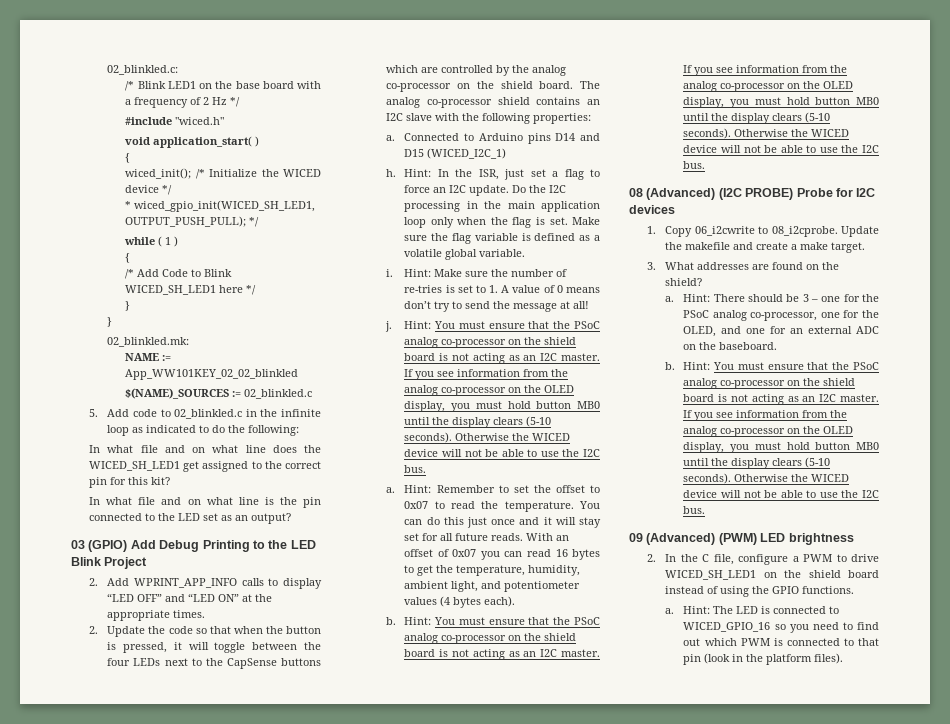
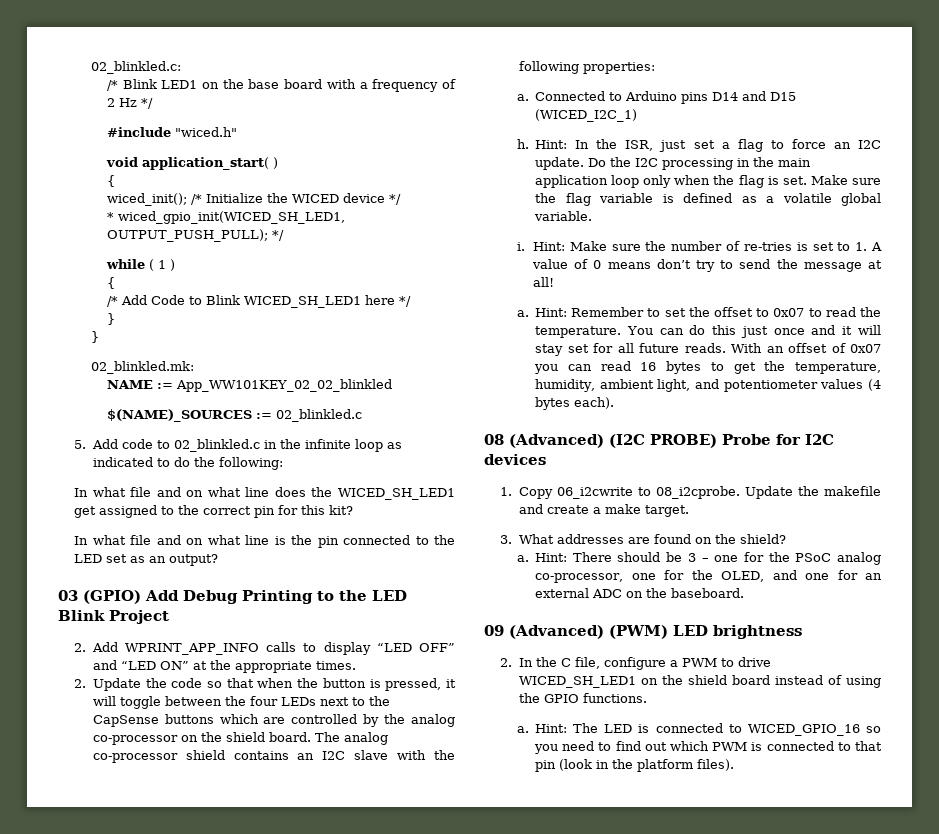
[385,321,600,332] [404,337,577,348] [404,353,600,364] [404,369,569,380] [404,385,575,396] [404,401,600,412] [404,416,552,428] [404,432,571,443] [404,449,600,457] [404,465,427,473] // j. Hint: You must ensure that the PSoC analog co-processor on the shield board is not acting as an I2C master. If you see information from the analog co-processor on the OLED display, you must hold button MB0 until the display clears (5-10 seconds). Otherwise the WICED device will not be able to use the I2C bus. -> (554, 282) none
[386,617,600,625] [404,633,577,644] [404,649,600,660] [683,65,848,76] [683,81,854,92] [683,97,879,108] [683,112,831,124] [683,128,850,139] [683,145,879,153] [683,161,706,169] // b. Hint: You must ensure that the PSoC analog co-processor on the shield board is not acting as an I2C master. If you see information from the analog co-processor on the OLED display, you must hold button MB0 until the display clears (5-10 seconds). Otherwise the WICED device will not be able to use the I2C bus. -> (615, 403) none
[665,362,879,370] [683,378,856,389] [683,394,879,405] [683,410,848,421] [683,426,854,437] [683,442,879,453] [683,457,831,469] [683,473,850,484] [683,490,879,498] [683,506,706,514] // b. Hint: You must ensure that the PSoC analog co-processor on the shield board is not acting as an I2C master. If you see information from the analog co-processor on the OLED display, you must hold button MB0 until the display clears (5-10 seconds). Otherwise the WICED device will not be able to use the I2C bus. -> (745, 593) none

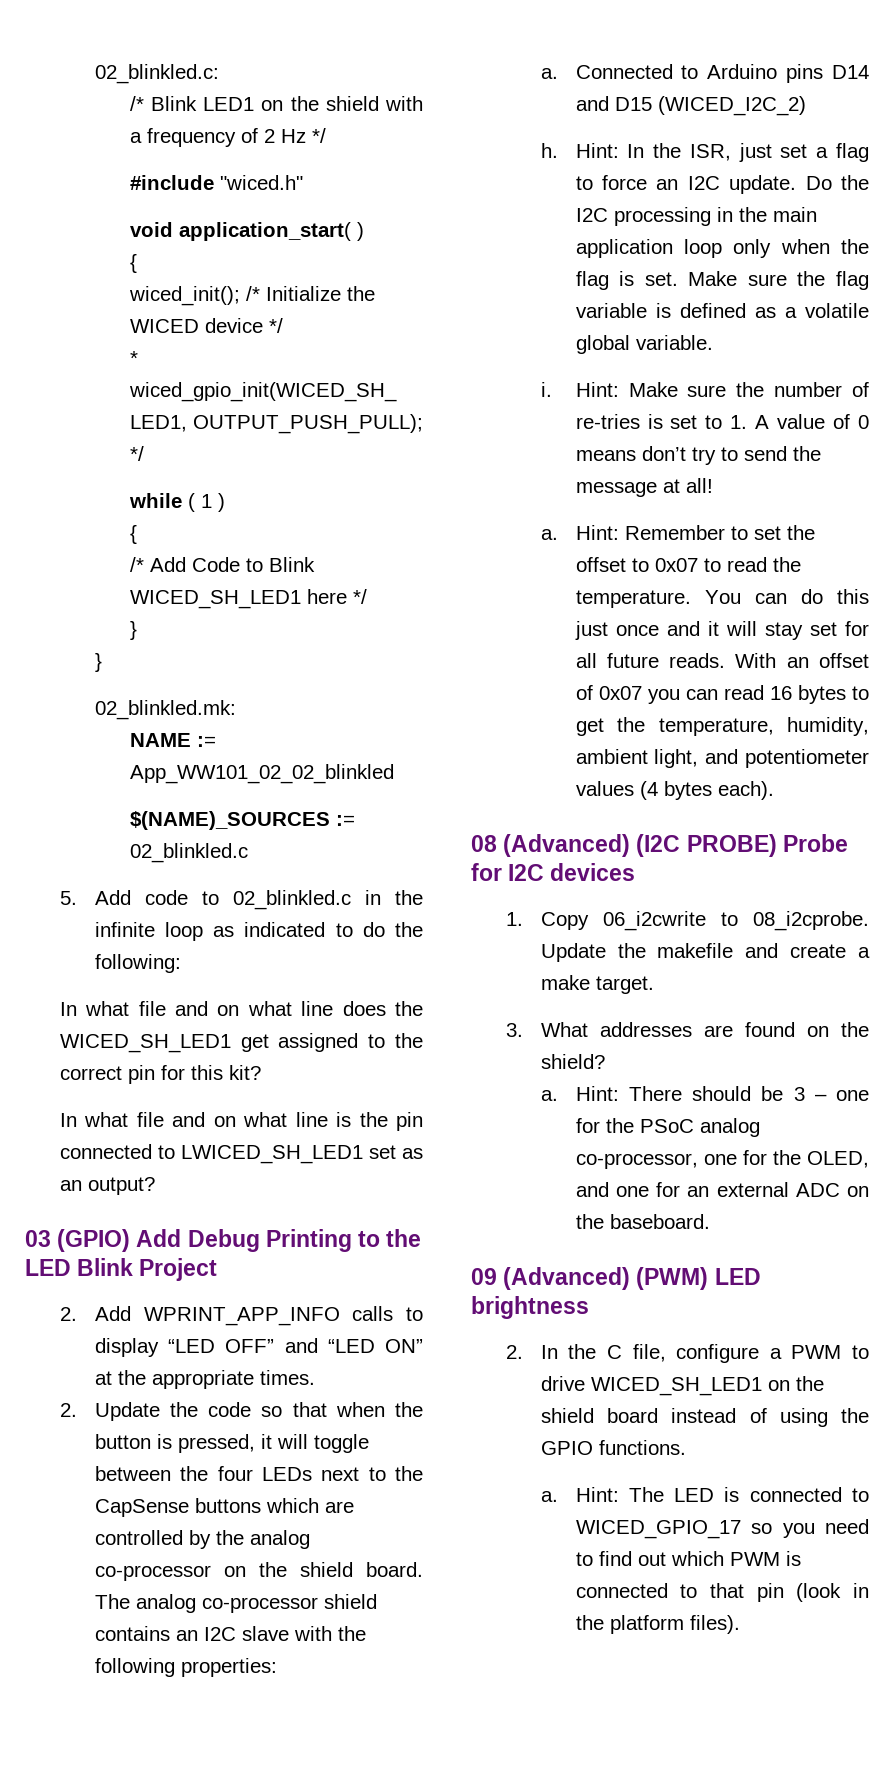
[248,79,323,89] base board -> [325,96,379,111] shield
[175,379,392,392] App_WW101KEY_02_02_blinkled -> [129,764,394,784] App_WW101_02_02_blinkled
[433,535,455,545] [74,554,103,563] the LED -> [180,1145,363,1164] LWICED_SH_LED1
[535,109,638,122] (WICED_I2C_1) -> [657,96,806,116] (WICED_I2C_2)
[747,724,860,736] WICED_GPIO_16 -> [575,1520,741,1539] WICED_GPIO_17

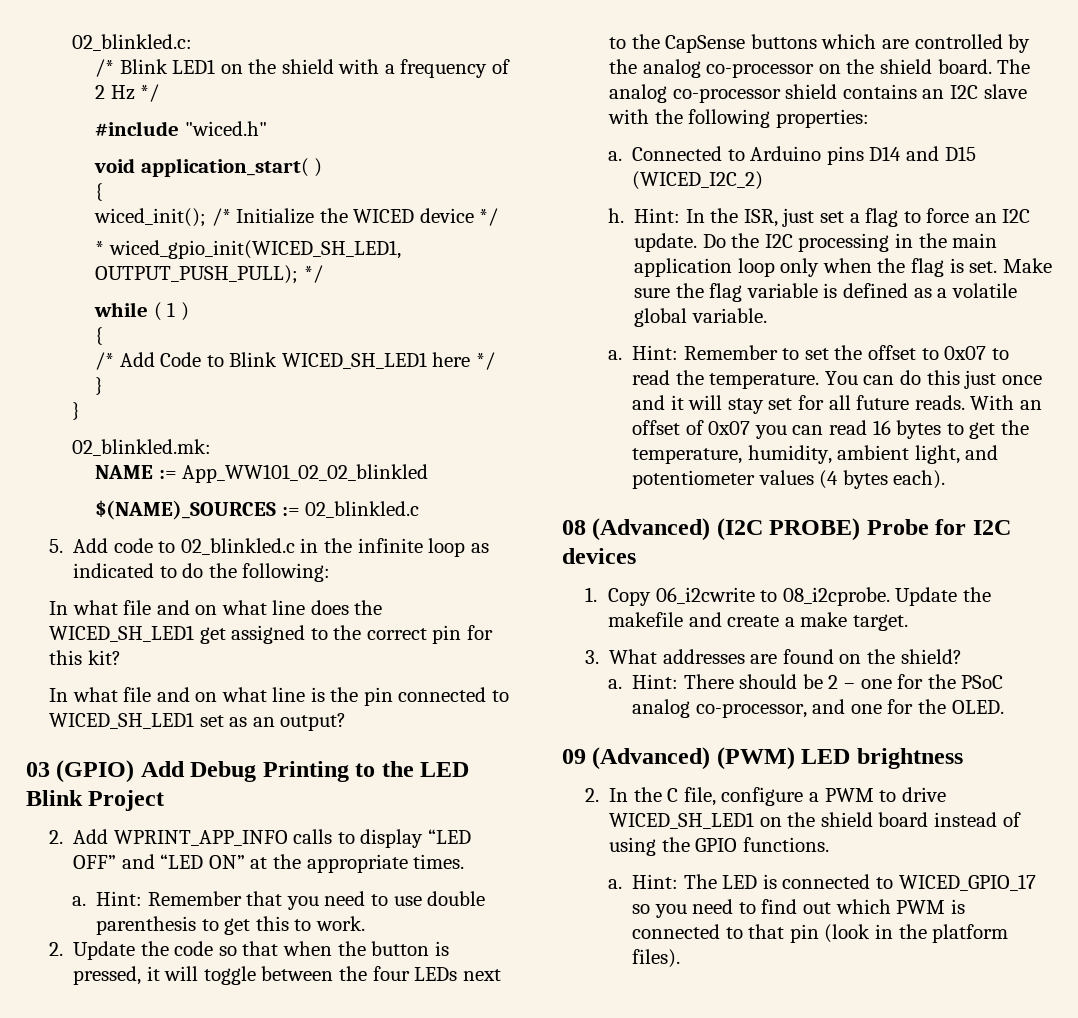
[180,1145,363,1164] LWICED_SH_LED1 -> [49,712,195,729] WICED_SH_LED1
(315, 1377) none -> [72,891,486,910] [96,916,365,935] // a. Hint: Remember that you need to use double parenthesis to get this to work.
[540,382,869,397] [575,414,869,429] [575,446,821,465] [575,478,713,497] // i. Hint: Make sure the number of re-tries is set to 1. A value of 0 means don’t try to send the message at all! -> (767, 315) none
[793,1087,805,1101] 3 -> [828,675,839,689] 2
[703,1150,869,1168] [575,1182,869,1197] [575,1214,710,1229] one for the OLED, and one for an external ADC on the baseboard. -> [812,699,1004,714] and one for the OLED.

